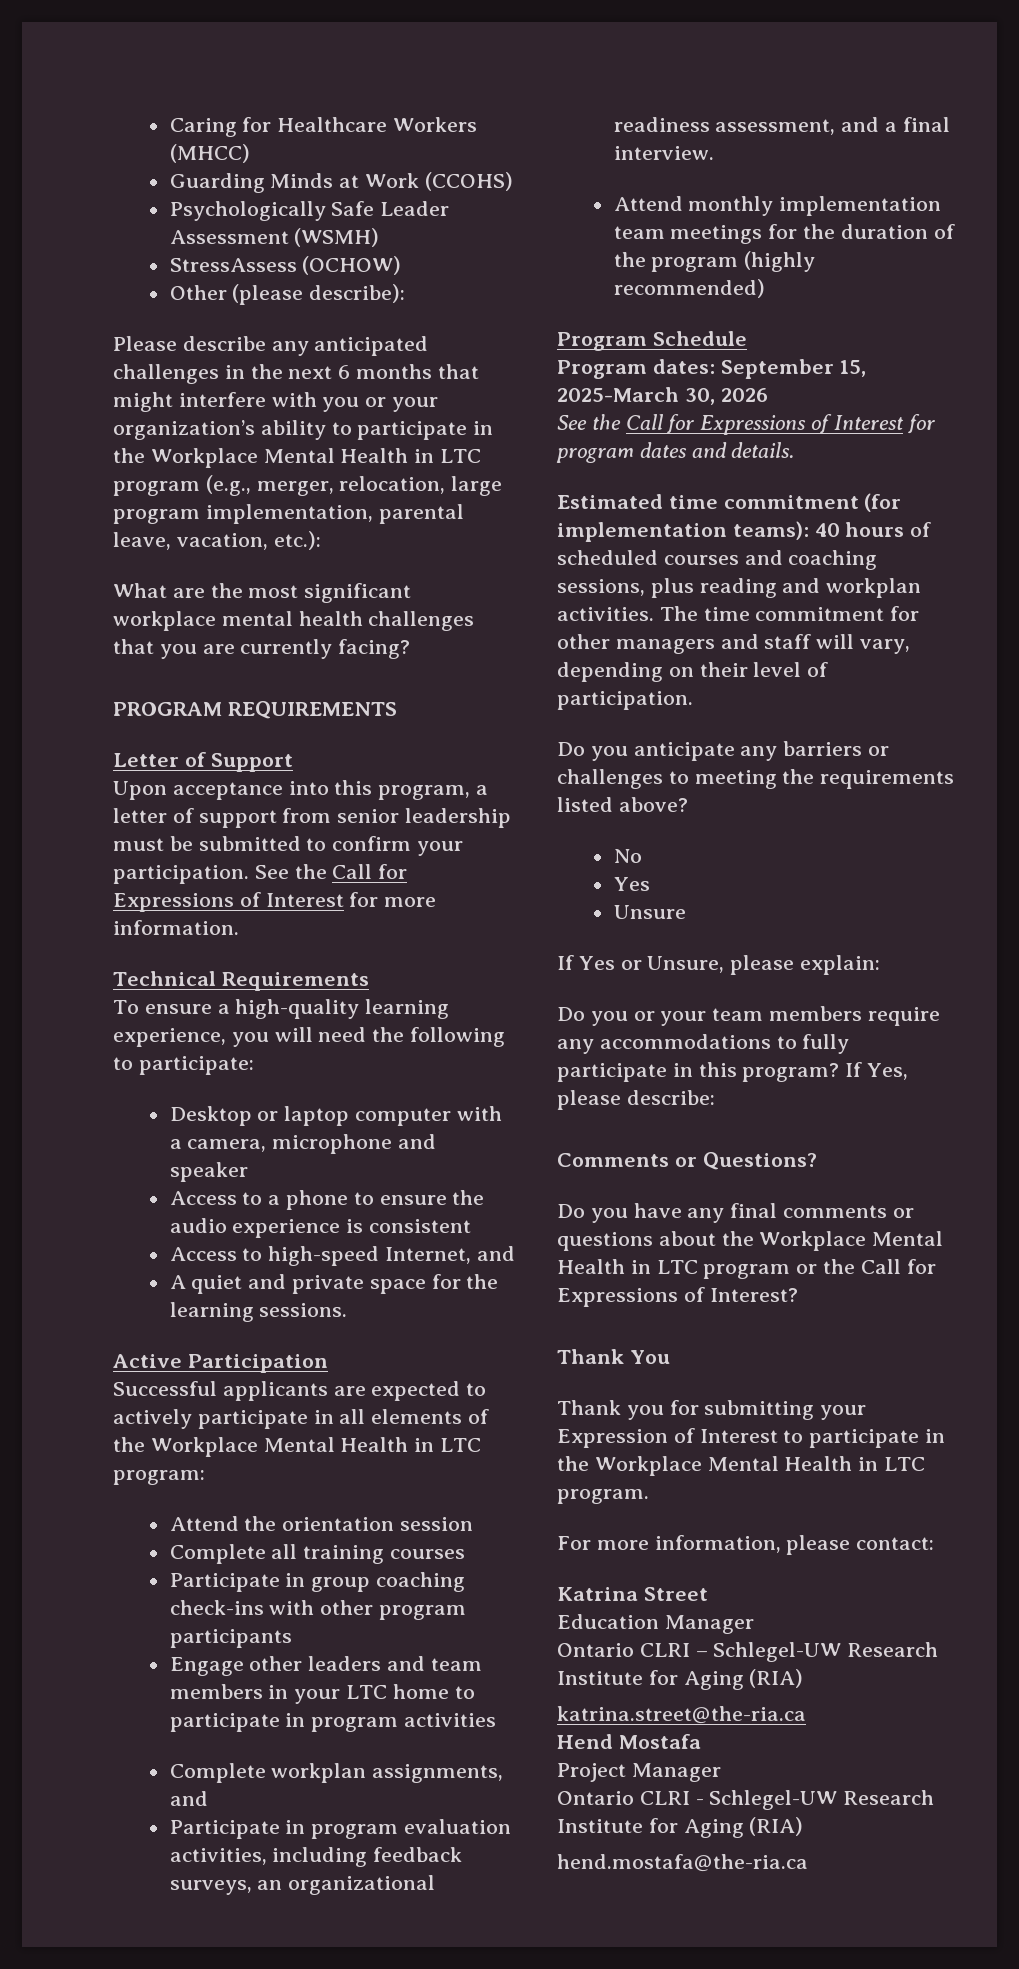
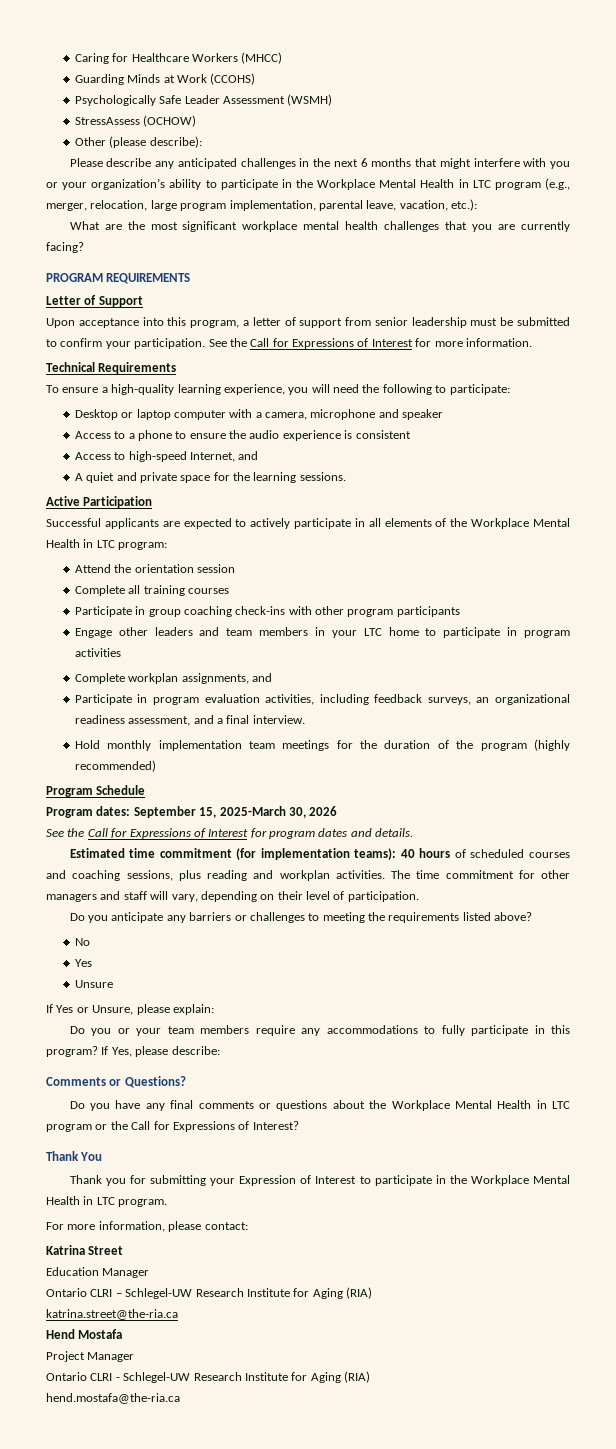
[613,196,683,211] Attend -> [74,740,100,749] Hold

